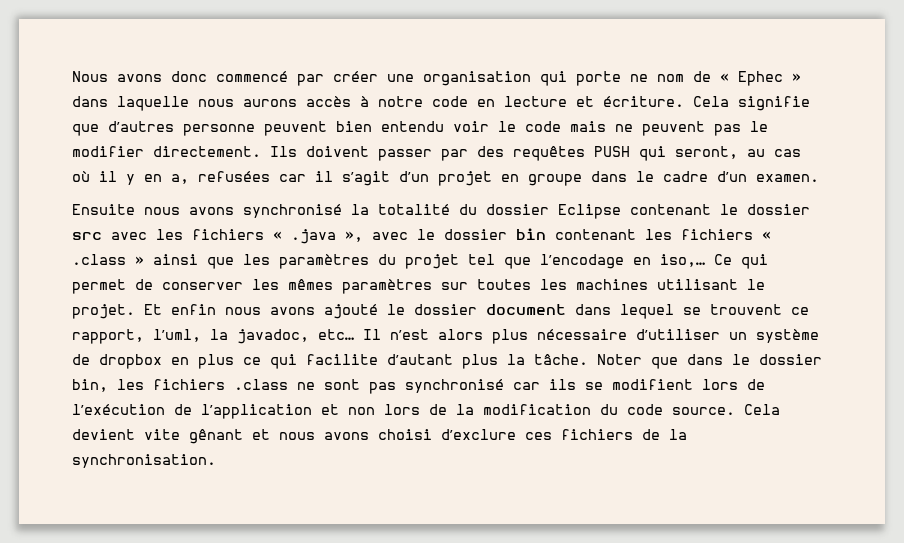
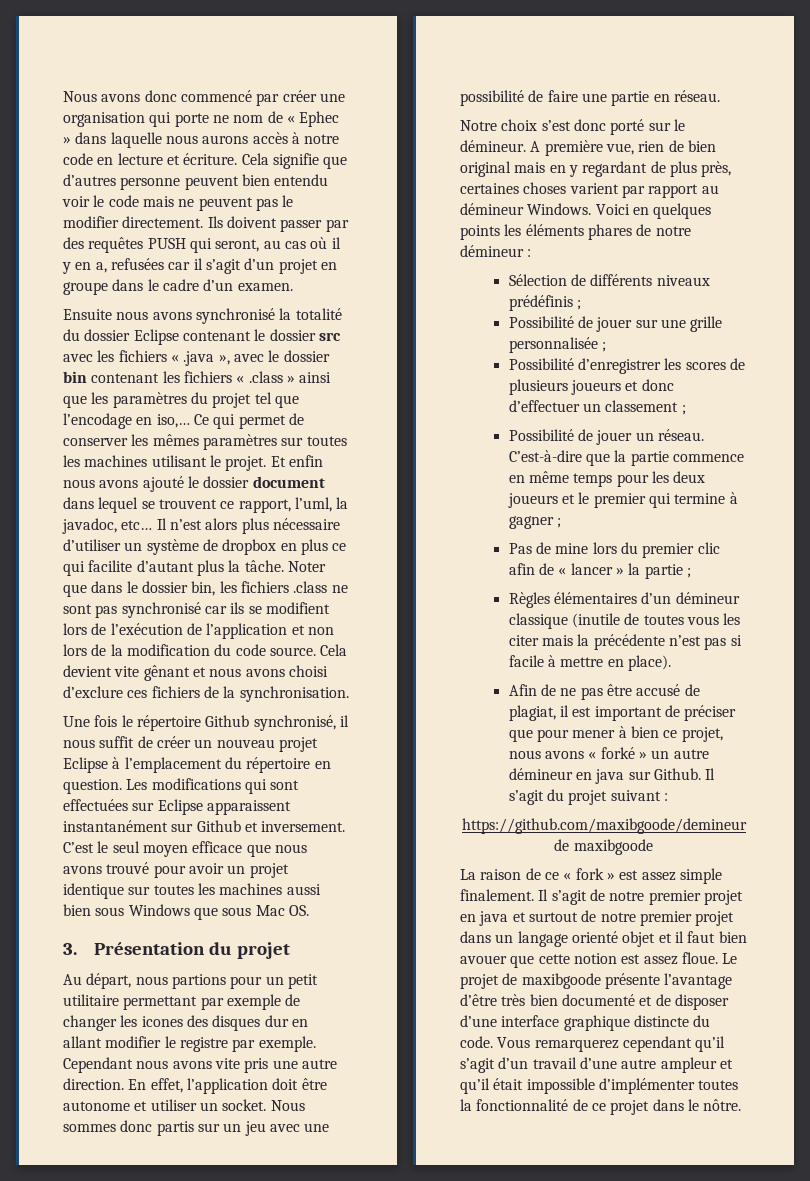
(216, 461) none -> [63,715,349,731] [63,736,318,752] [63,757,331,773] [63,778,300,794] [63,799,291,815] [63,820,346,832] [63,841,307,857] [63,862,289,878] [63,883,321,899] [63,904,309,920] [63,942,291,959] [63,973,318,989] [63,994,301,1010] [63,1015,308,1031] [63,1036,316,1052] [63,1057,337,1073] [63,1078,327,1094] [63,1099,305,1111] [63,1120,330,1136] [460,90,720,106] [460,119,685,135] [460,140,716,156] [460,161,732,177] [460,182,719,198] [460,203,712,219] [460,224,691,240] [460,245,532,257] [508,274,710,286] [508,295,582,311] [508,316,723,332] [508,337,607,353] [508,358,746,374] [508,379,674,395] [508,400,686,415] [508,429,705,445] [508,450,745,466] [508,471,706,487] [507,492,738,508] [508,516,562,529] [508,542,720,558] [508,563,692,579] [508,592,740,608] [508,613,741,629] [508,634,742,650] [508,655,672,671] [508,684,700,700] [508,705,737,721] [508,726,723,742] [508,747,709,759] [508,768,716,784] [508,789,669,805] [461,818,747,834] [554,839,653,855] [460,868,722,884] [460,889,743,905] [460,910,735,926] [460,931,747,947] [460,952,738,968] [460,973,733,989] [460,994,729,1010] [460,1015,711,1031] [460,1036,726,1052] [460,1057,733,1073] [460,1078,739,1094] [460,1099,742,1115] // Une fois le répertoire Github synchronisé, il nous suffit de créer un nouveau projet Eclipse à l’emplacement du répertoire en question. Les modifications qui sont effectuées sur Eclipse apparaissent instantanément sur Github et inversement. C’est le seul moyen efficace que nous avons trouvé pour avoir un projet identique sur toutes les machines aussi bien sous Windows que sous Mac OS. // 3. Présentation du projet // Au départ, nous partions pour un petit utilitaire permettant par exemple de changer les icones des disques dur en allant modifier le registre par exemple. Cependant nous avons vite pris une autre direction. En effet, l’application doit être autonome et utiliser un socket. Nous sommes donc partis sur un jeu avec une possibilité de faire une partie en réseau. // Notre choix s’est donc porté sur le démineur. A première vue, rien de bien original mais en y regardant de plus près, certaines choses varient par rapport au démineur Windows. Voici en quelques points les éléments phares de notre démineur : // Sélection de différents niveaux prédéfinis ; // Possibilité de jouer sur une grille personnalisée ; // Possibilité d’enregistrer les scores de plusieurs joueurs et donc d’effectuer un classement ; // Possibilité de jouer un réseau. C’est-à-dire que la partie commence en même temps pour les deux joueurs et le premier qui termine à gagner ; // Pas de mine lors du premier clic afin de « lancer » la partie ; // Règles élémentaires d’un démineur classique (inutile de toutes vous les citer mais la précédente n’est pas si facile à mettre en place). // Afin de ne pas être accusé de plagiat, il est important de préciser que pour mener à bien ce projet, nous avons « forké » un autre démineur en java sur Github. Il s’agit du projet suivant : // https://github.com/maxibgoode/demineur de maxibgoode // La raison de ce « fork » est assez simple finalement. Il s’agit de notre premier projet en java et surtout de notre premier projet dans un langage orienté objet et il faut bien avouer que cette notion est assez floue. Le projet de maxibgoode présente l’avantage d’être très bien documenté et de disposer d’une interface graphique distincte du code. Vous remarquerez cependant qu’il s’agit d’un travail d’une autre ampleur et qu’il était impossible d’implémenter toutes la fonctionnalité de ce projet dans le nôtre.

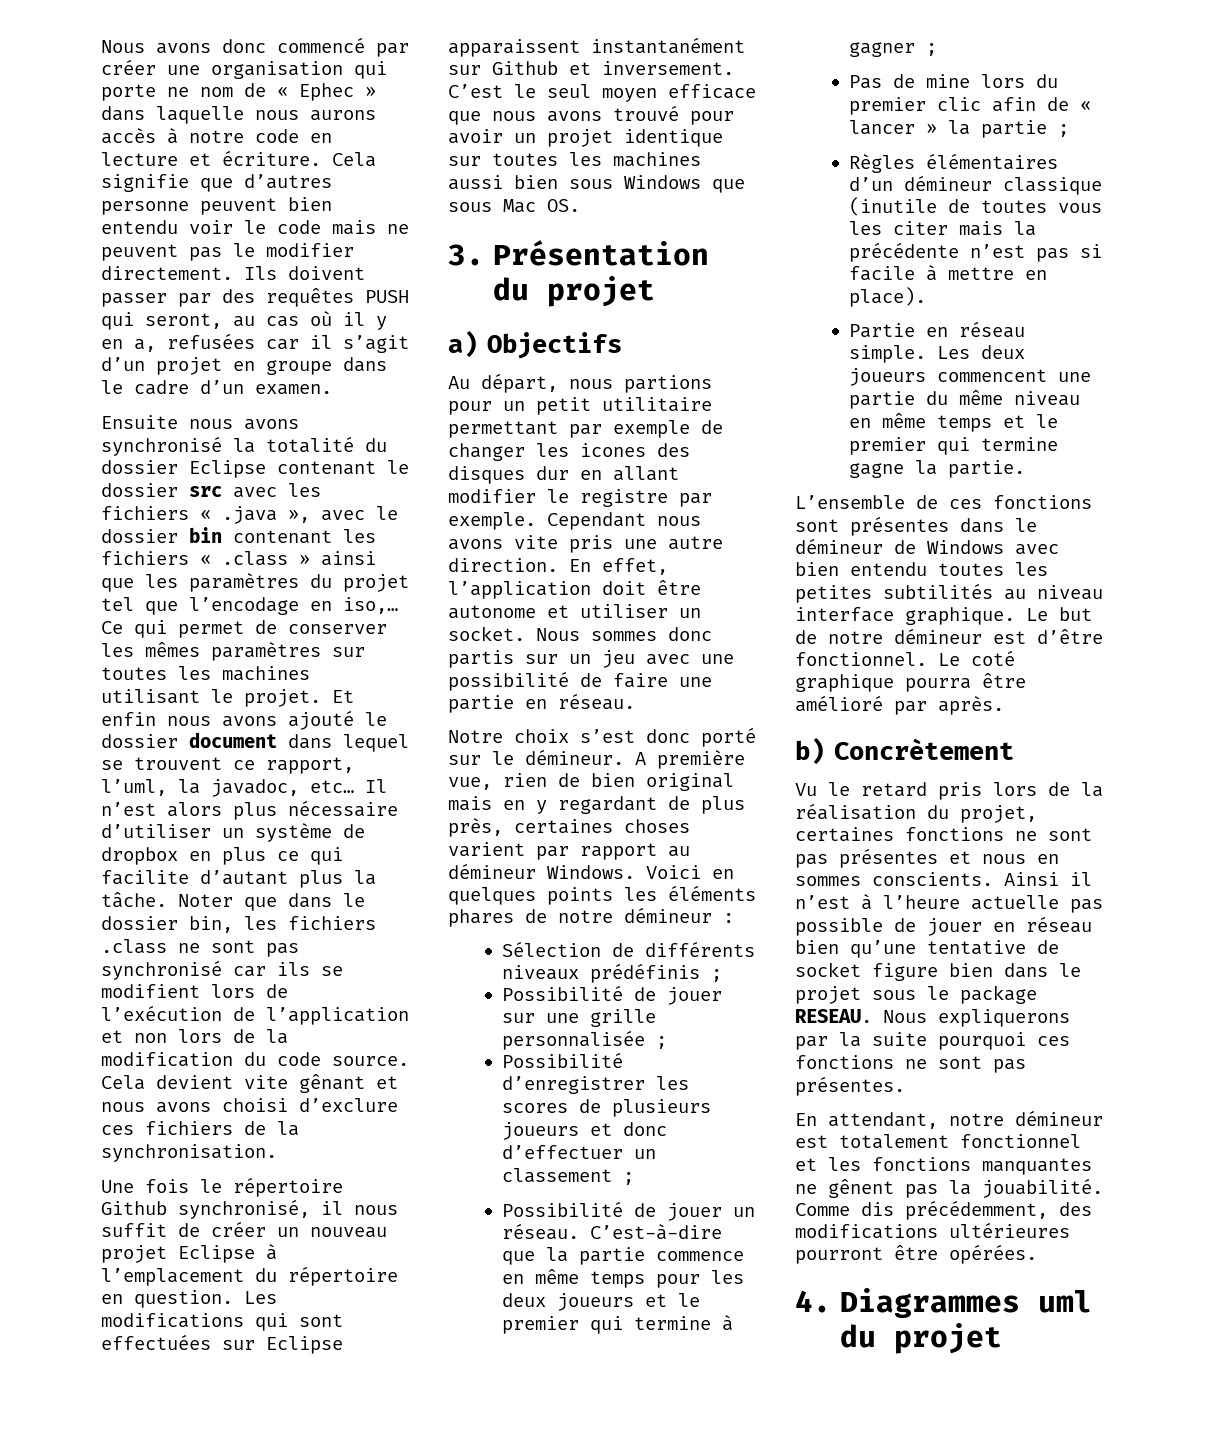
(291, 950) none -> [448,331,623,359] // a) Objectifs
[508,684,700,700] [508,705,737,721] [508,726,723,742] [508,747,709,759] [508,768,716,784] [508,789,669,805] [461,818,747,834] [554,839,653,855] [460,868,722,884] [460,889,743,905] [460,910,735,926] [460,931,747,947] [460,952,738,968] [460,973,733,989] [460,994,729,1010] [460,1015,711,1031] [460,1036,726,1052] [460,1057,733,1073] [460,1078,739,1094] [460,1099,742,1115] Afin de ne pas être accusé de plagiat, il est important de préciser que pour mener à bien ce projet, nous avons « forké » un autre démineur en java sur Github. Il s’agit du projet suivant : // https://github.com/maxibgoode/demineur de maxibgoode // La raison de ce « fork » est assez simple finalement. Il s’agit de notre premier projet en java et surtout de notre premier projet dans un langage orienté objet et il faut bien avouer que cette notion est assez floue. Le projet de maxibgoode présente l’avantage d’être très bien documenté et de disposer d’une interface graphique distincte du code. Vous remarquerez cependant qu’il s’agit d’un travail d’une autre ampleur et qu’il était impossible d’implémenter toutes la fonctionnalité de ce projet dans le nôtre. -> [848,321,1025,338] [848,345,1025,363] [848,368,1091,386] [848,390,1080,409] [848,413,1058,432] [848,437,1058,455] [848,460,1025,478] [795,495,1092,509] [795,516,1037,536] [795,538,1059,555] [795,562,1048,576] [795,583,1103,603] [795,607,1092,625] [795,628,1103,644] [795,650,1015,666] [795,673,1026,692] [795,695,1004,715] [795,738,1015,765] [795,782,1103,800] [795,803,1037,823] [795,827,1092,842] [795,848,1059,868] [795,872,1092,886] [795,894,1103,913] [795,916,1092,936] [795,940,1059,958] [795,962,1081,981] [795,985,1037,1004] [795,1009,1070,1027] [795,1032,1070,1050] [795,1055,1026,1073] [795,1076,905,1096] [795,1110,1103,1129] [795,1134,1081,1149] [795,1157,1092,1175] [795,1178,1103,1198] [795,1200,1092,1220] [795,1222,1070,1239] [795,1244,1037,1264] [795,1288,1093,1318] [840,1323,1003,1354] Partie en réseau simple. Les deux joueurs commencent une partie du même niveau en même temps et le premier qui termine gagne la partie. // L’ensemble de ces fonctions sont présentes dans le démineur de Windows avec bien entendu toutes les petites subtilités au niveau interface graphique. Le but de notre démineur est d’être fonctionnel. Le coté graphique pourra être amélioré par après. // b) Concrètement // Vu le retard pris lors de la réalisation du projet, certaines fonctions ne sont pas présentes et nous en sommes conscients. Ainsi il n’est à l’heure actuelle pas possible de jouer en réseau bien qu’une tentative de socket figure bien dans le projet sous le package RESEAU. Nous expliquerons par la suite pourquoi ces fonctions ne sont pas présentes. // En attendant, notre démineur est totalement fonctionnel et les fonctions manquantes ne gênent pas la jouabilité. Comme dis précédemment, des modifications ultérieures pourront être opérées. // 4. Diagrammes uml du projet

